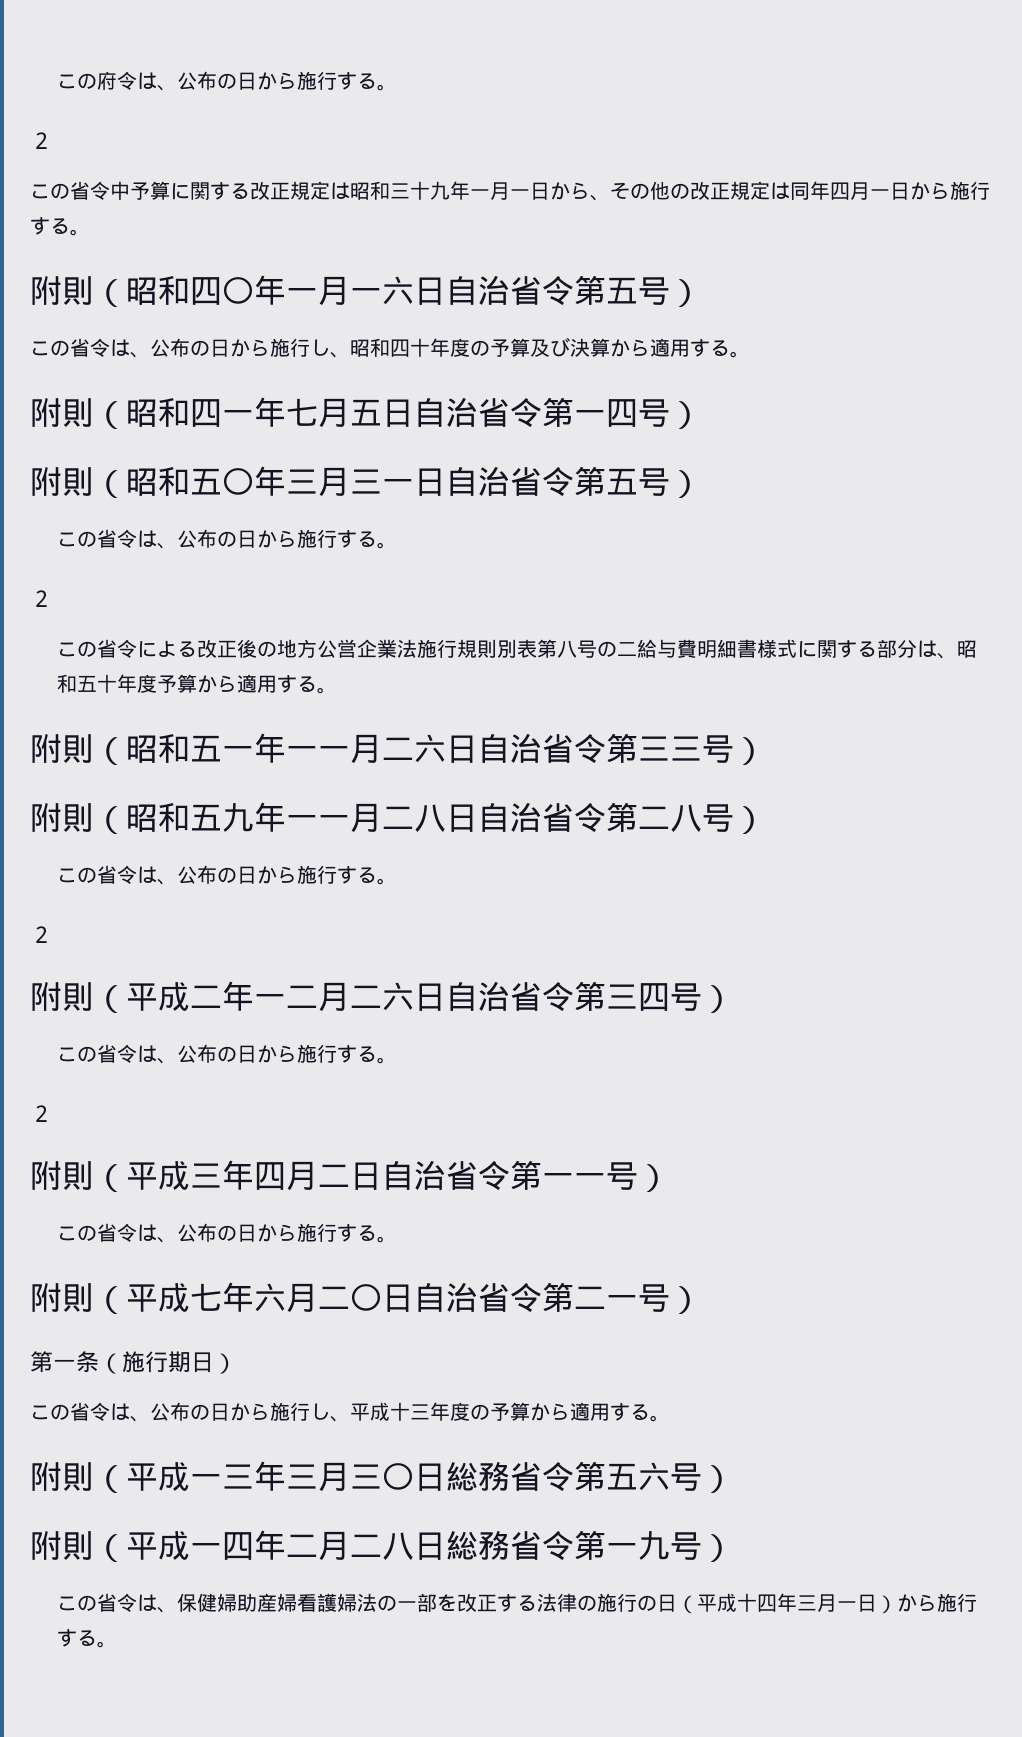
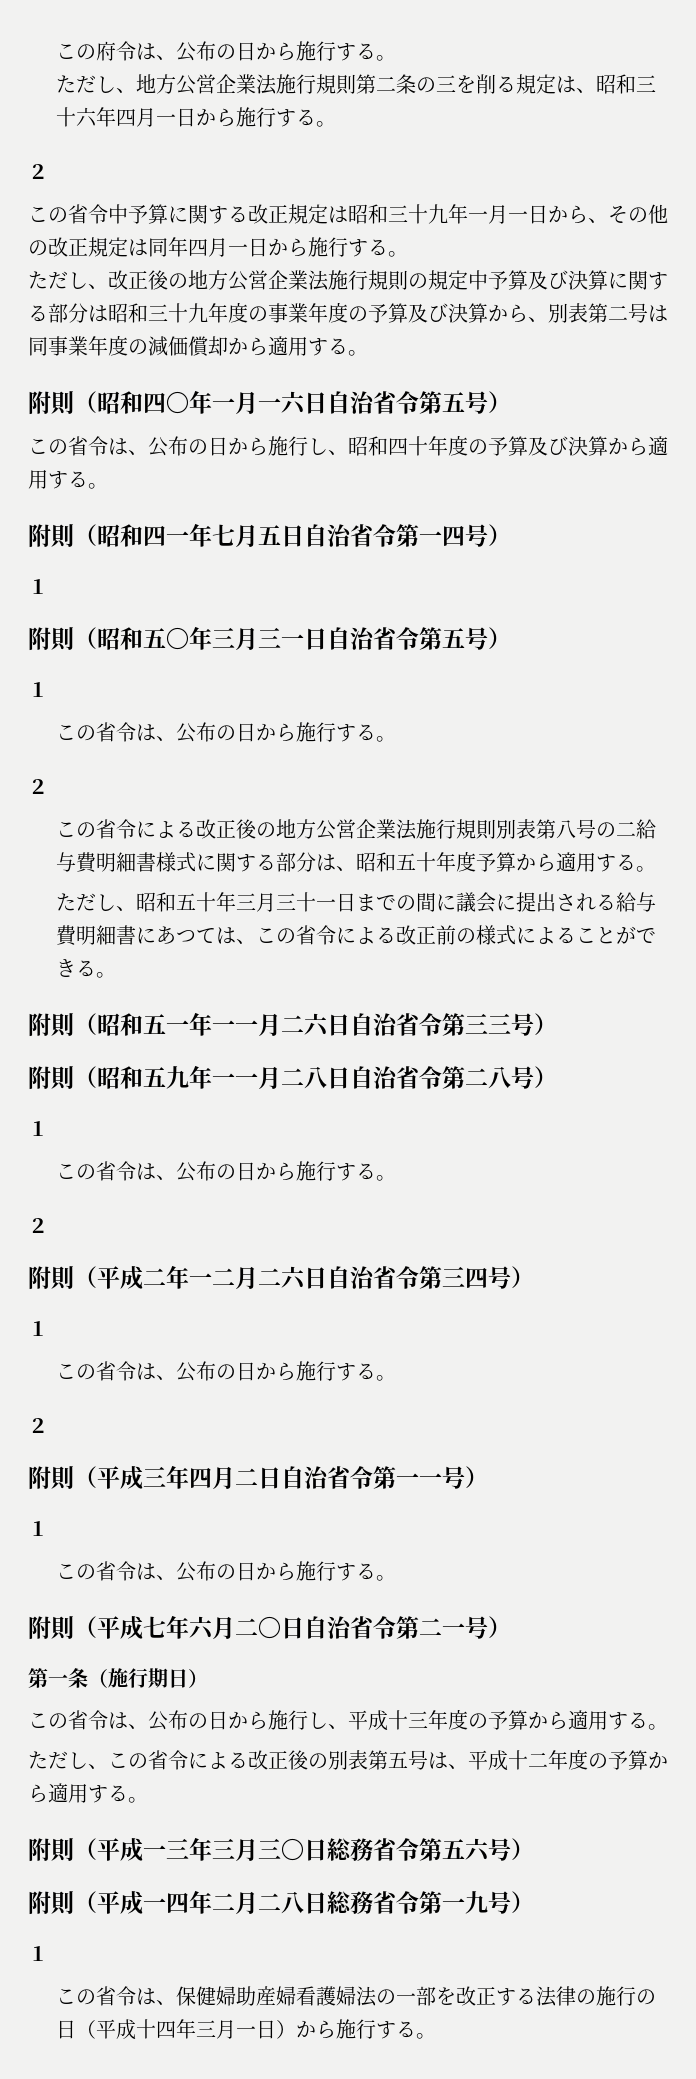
(397, 87) none -> [56,74,657,95] [56,107,337,127] // ただし、地方公営企業法施行規則第二条の三を削る規定は、昭和三十六年四月一日から施行する。
(90, 232) none -> [28,270,668,291] [28,302,668,323] [28,335,368,357] // ただし、改正後の地方公営企業法施行規則の規定中予算及び決算に関する部分は昭和三十九年度の事業年度の予算及び決算から、別表第二号は同事業年度の減価償却から適用する。
(702, 415) none -> [28,579,48,594] // １
(702, 484) none -> [28,682,48,697] // １
(337, 690) none -> [56,892,657,913] [56,925,657,946] [56,959,117,978] // ただし、昭和五十年三月三十一日までの間に議会に提出される給与費明細書にあつては、この省令による改正前の様式によることができる。
(766, 820) none -> [28,1121,48,1136] // １
(734, 999) none -> [28,1321,48,1336] // １
(670, 1178) none -> [28,1521,48,1536] // １
(670, 1418) none -> [28,1749,668,1771] [28,1783,148,1803] // ただし、この省令による改正後の別表第五号は、平成十二年度の予算から適用する。
(734, 1548) none -> [28,1946,48,1961] // １

